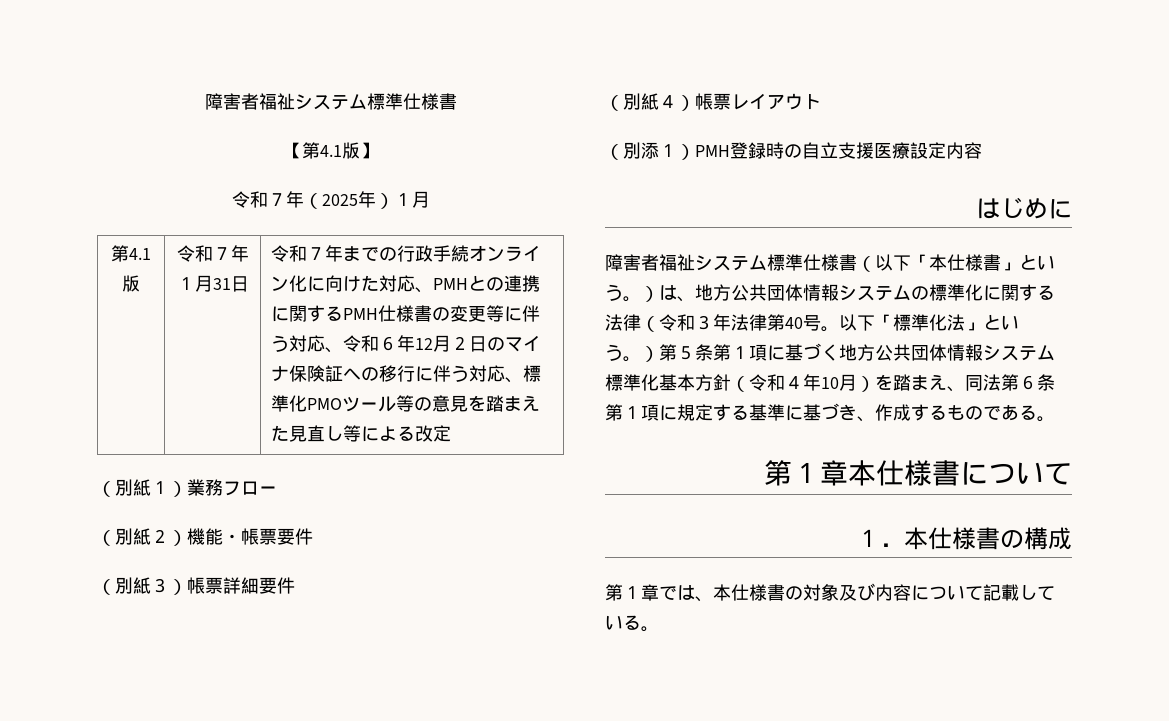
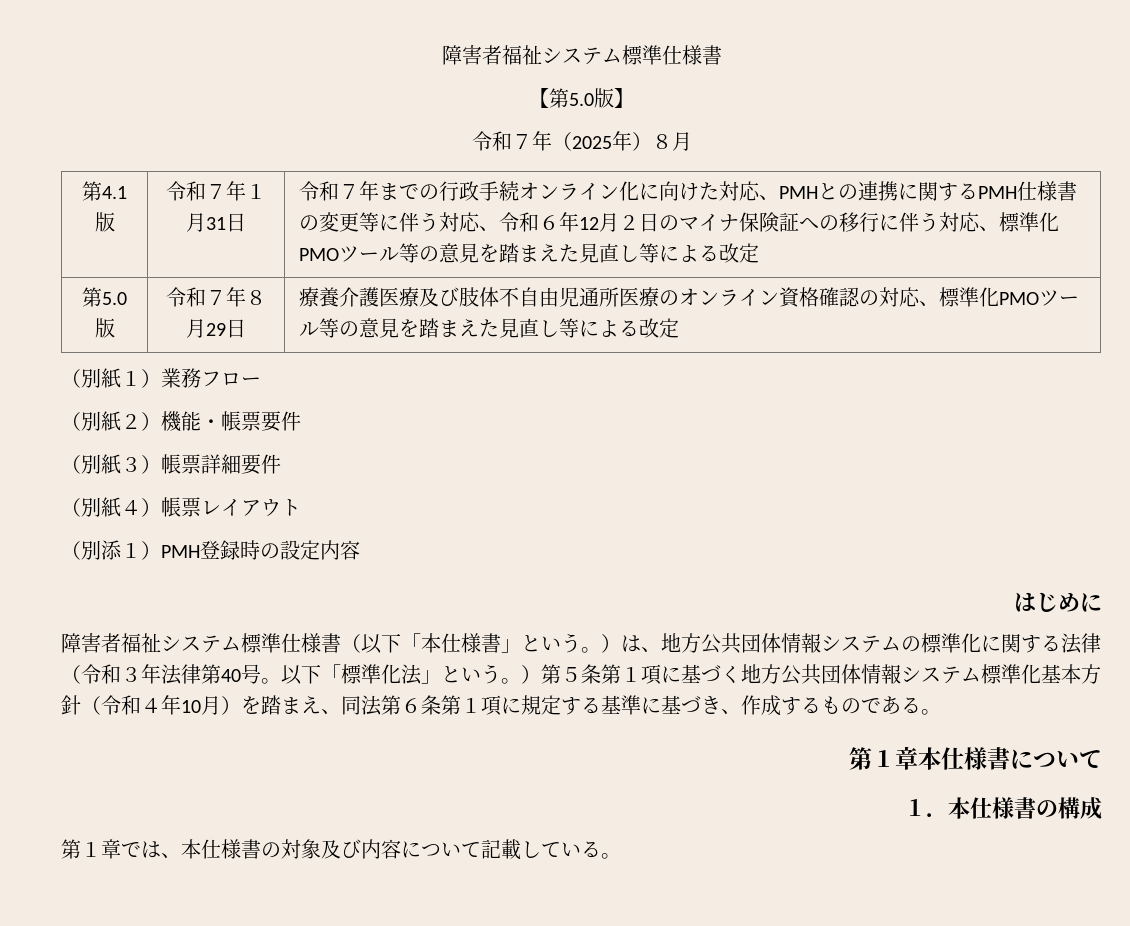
[319,145,342,157] 4.1 -> [569,93,594,106] 5.0
[393,193,412,206] １ -> [651,134,672,149] ８
(452, 433) none -> [82,287,127,307] [94,318,115,338] [166,287,266,307] [186,319,246,338] [298,287,1079,308] [298,318,679,338] // 第5.0版 | 令和７年８月29日 | 療養介護医療及び肢体不自由児通所医療のオンライン資格確認の対応、標準化PMOツール等の意見を踏まえた見直し等による改定
[802,142,910,159] 自立支援医療 -> (280, 551) none

